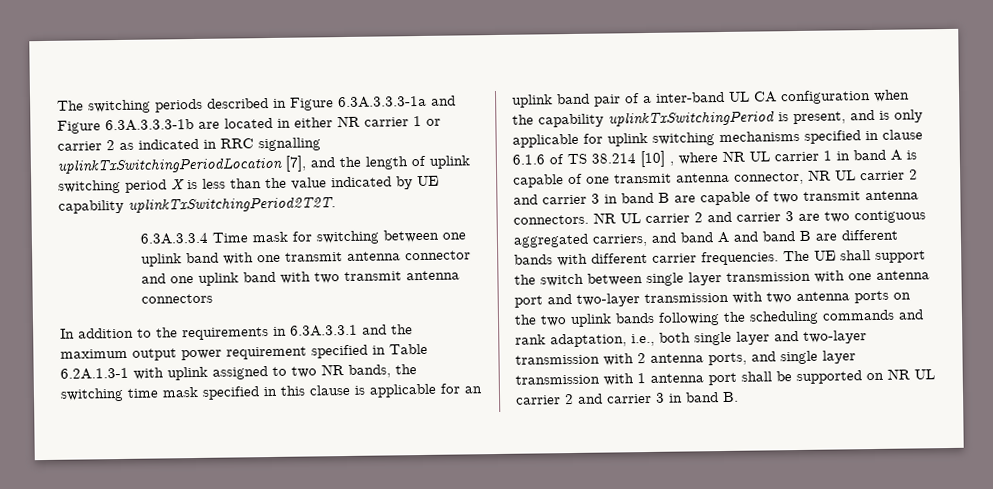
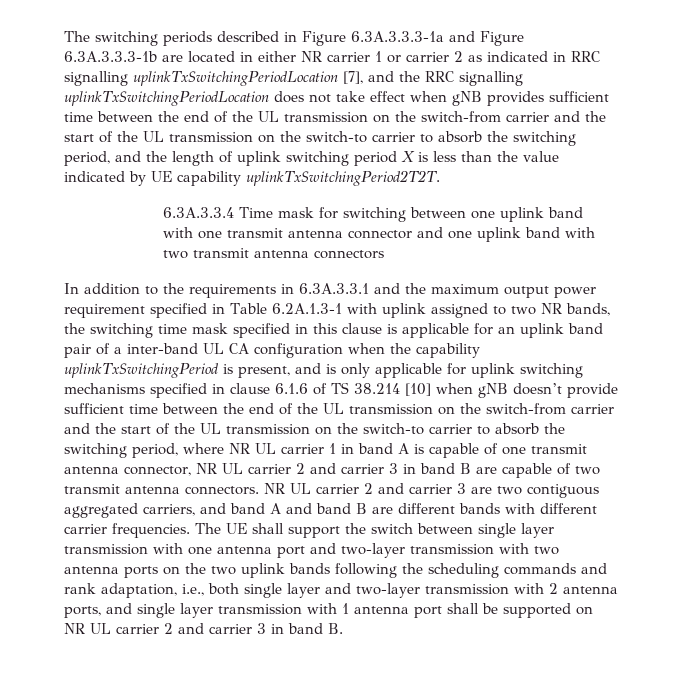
(361, 162) none -> [425,71,523,86] [64,91,609,106] [64,111,606,123] [64,131,576,146] [64,151,167,166] RRC signalling uplinkTxSwitchingPeriodLocation does not take effect when gNB provides sufficient time between the end of the UL transmission on the switch-from carrier and the start of the UL transmission on the switch-to carrier to absorb the switching period, and the
[669,161,674,166] , -> [436,383,618,398] [64,403,614,415] [64,423,565,435] [64,443,178,458] when gNB doesn’t provide sufficient time between the end of the UL transmission on the switch-from carrier and the start of the UL transmission on the switch-to carrier to absorb the switching period,

